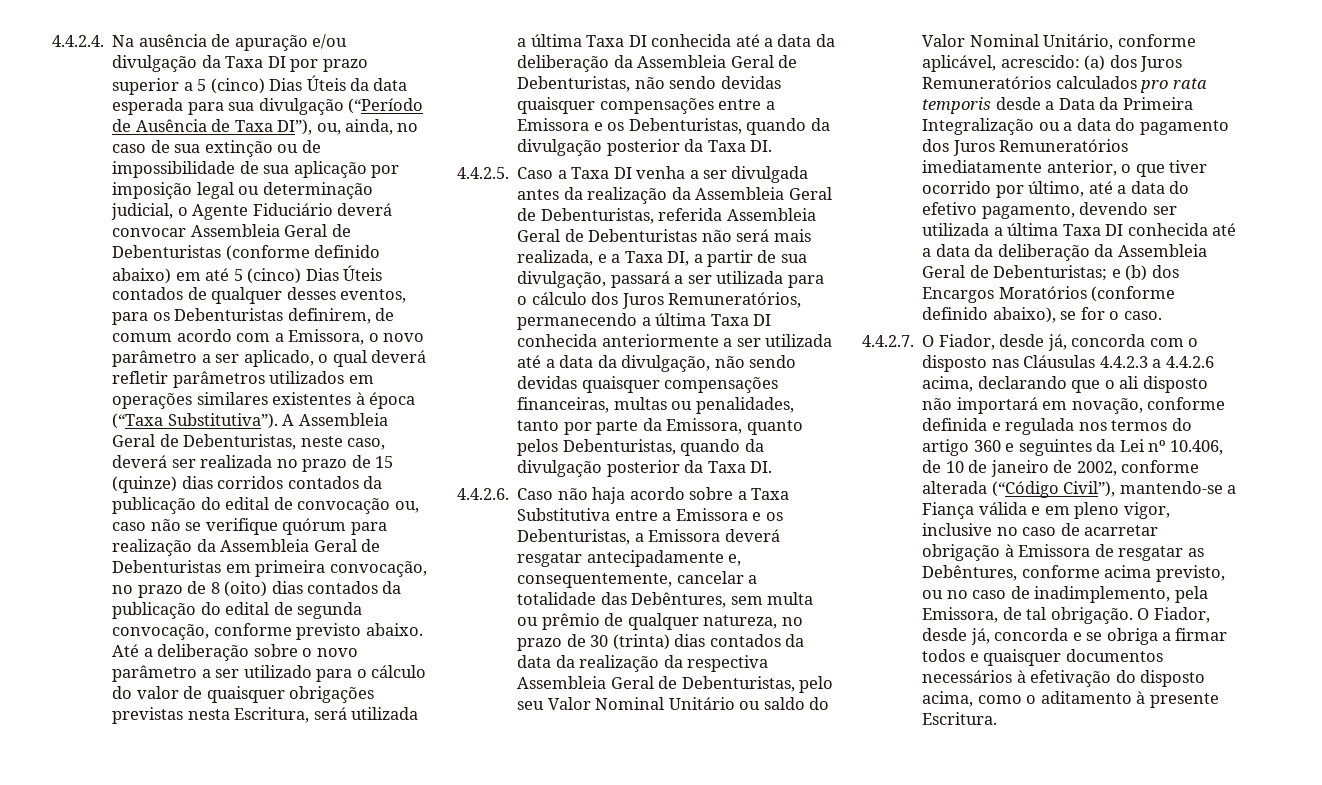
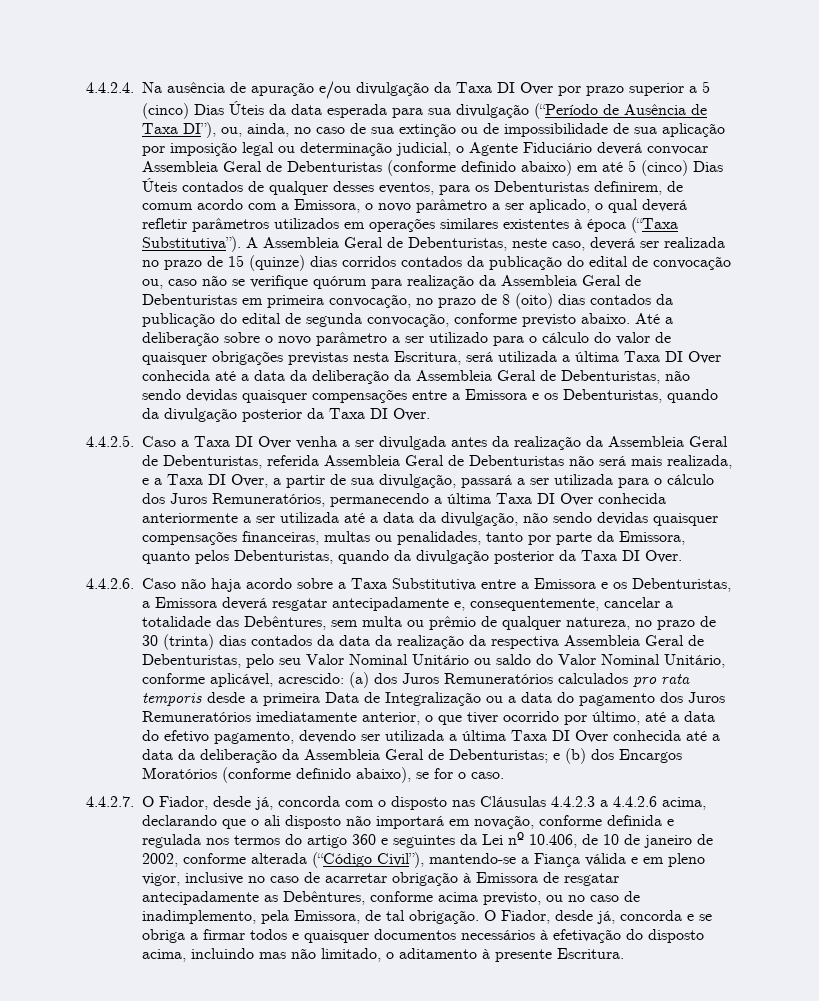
(286, 62) none -> [520,82,553,95] Over
(647, 41) none -> [688,351,721,364] Over
[750,140,773,152] DI. -> [370,408,430,421] DI Over.
(632, 173) none -> [258,436,291,449] Over
[667,251,690,266] DI, -> [208,474,268,488] DI Over,
(772, 320) none -> [560,493,593,506] Over
[750,461,773,473] DI. -> [622,550,682,563] DI Over.
[1058,97,1193,110] Data da Primeira -> [263,692,380,706] primeira Data de
(1124, 230) none -> [575,730,608,743] Over
(1184, 553) none -> [142,891,259,905] antecipadamente
[977,695,1022,704] como -> [191,948,381,962] incluindo mas não limitado,

